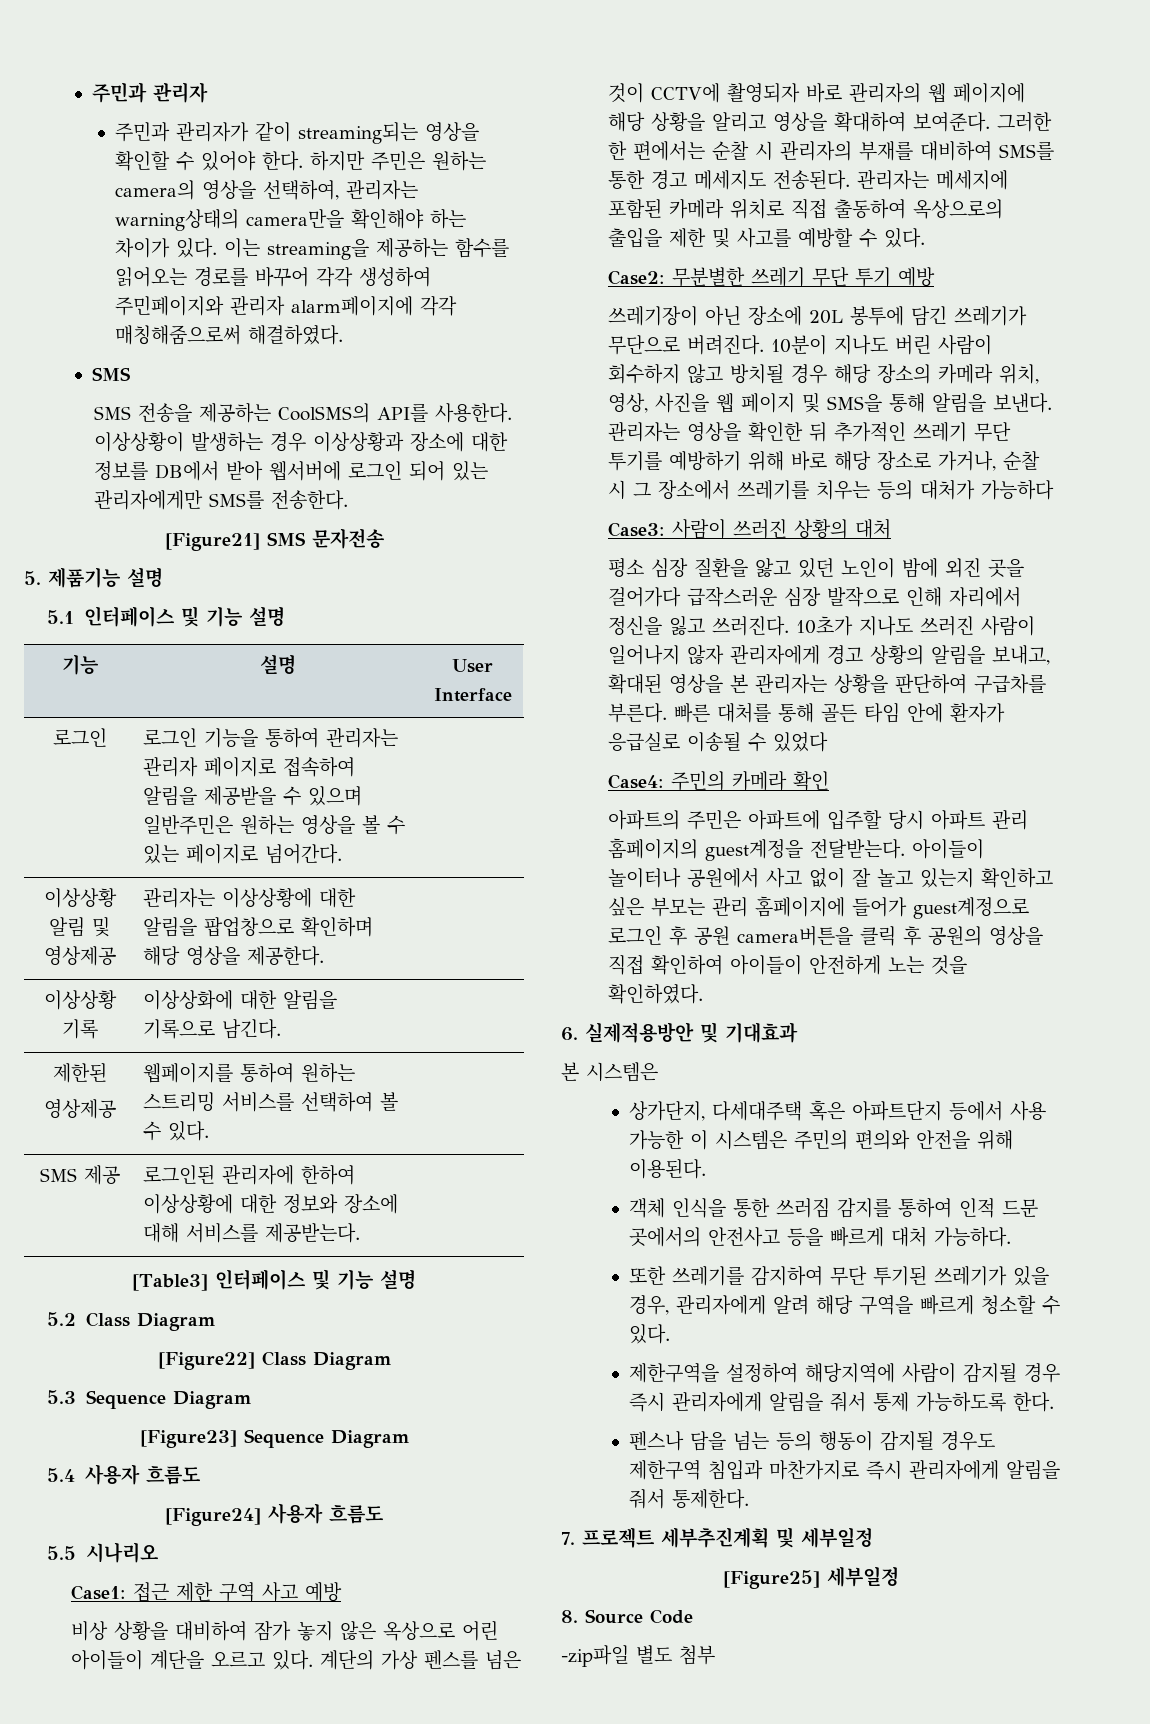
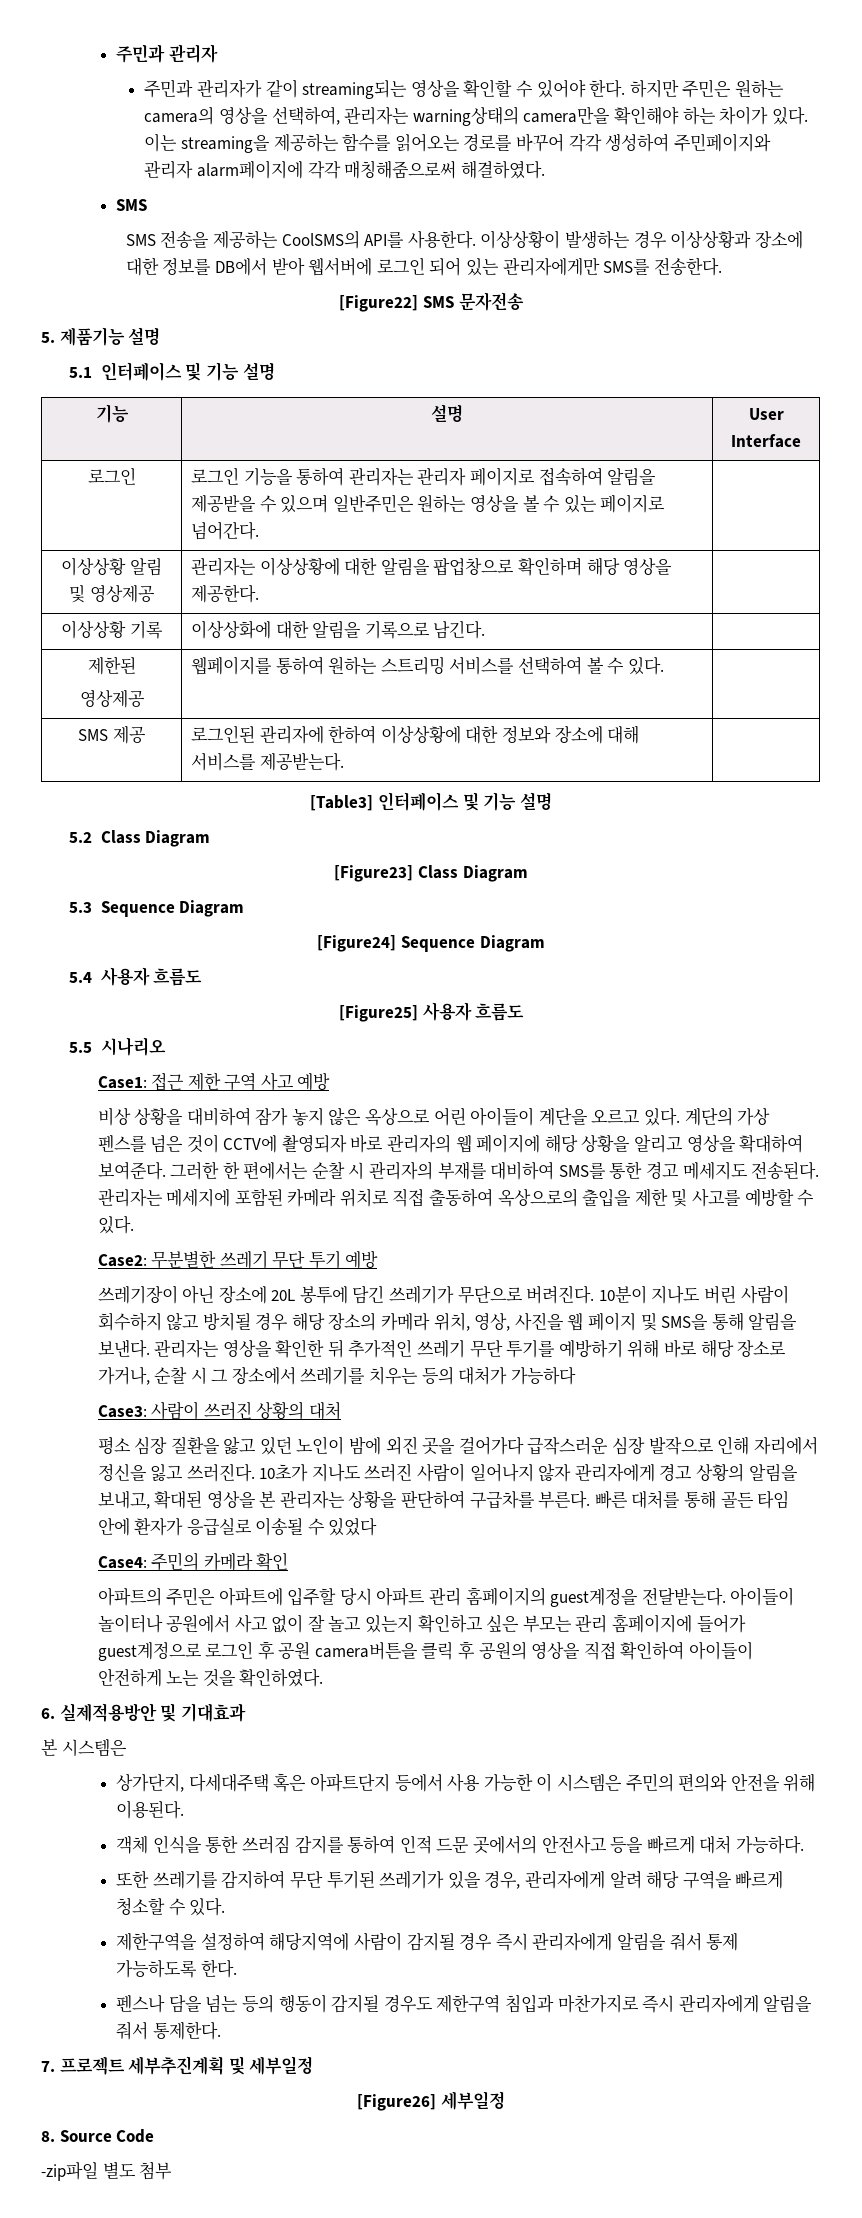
[164,533,260,551] [Figure21] -> [339,295,419,312] [Figure22]
[157,1352,255,1370] [Figure22] -> [334,865,414,882] [Figure23]
[139,1430,237,1448] [Figure23] -> [317,935,397,952] [Figure24]
[165,1508,261,1526] [Figure24] -> [338,1005,418,1022] [Figure25]
[723,1570,820,1589] [Figure25] -> [357,2094,437,2111] [Figure26]

